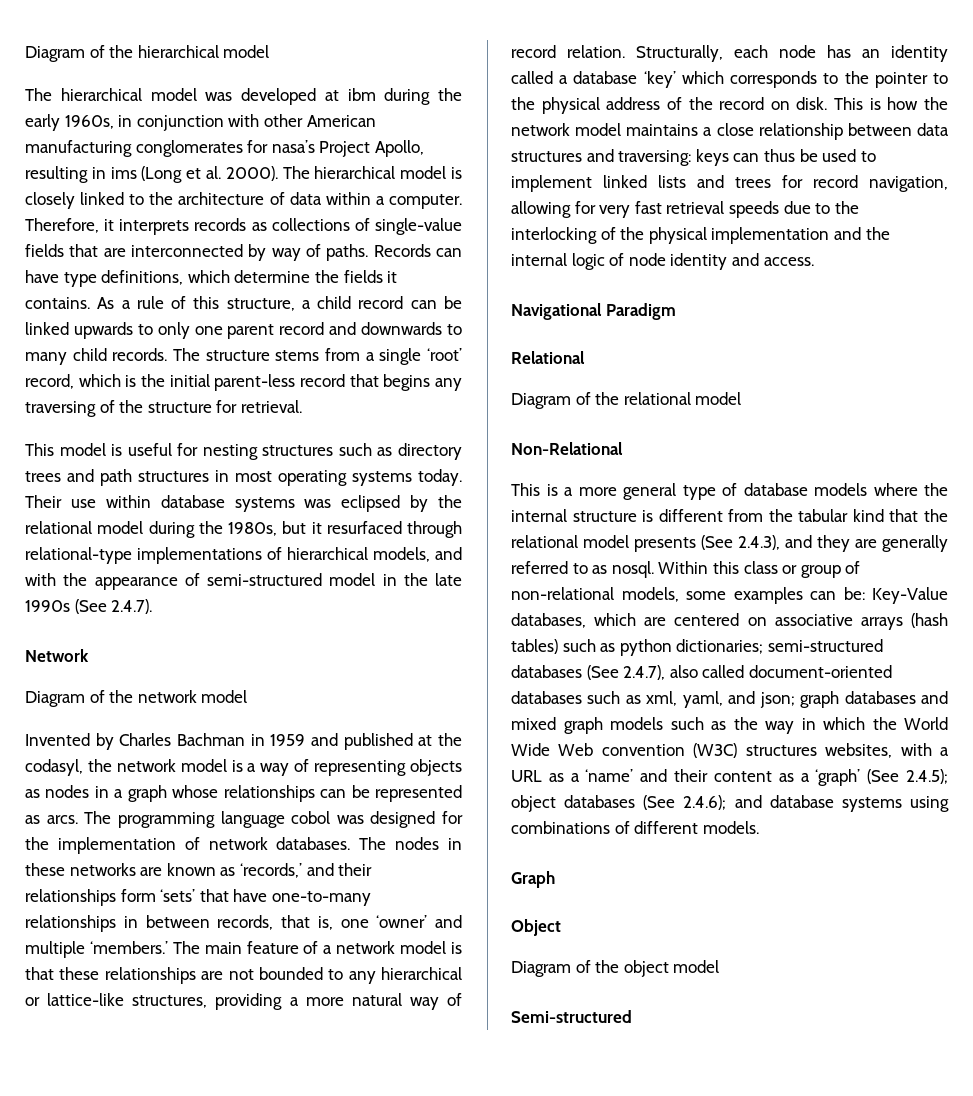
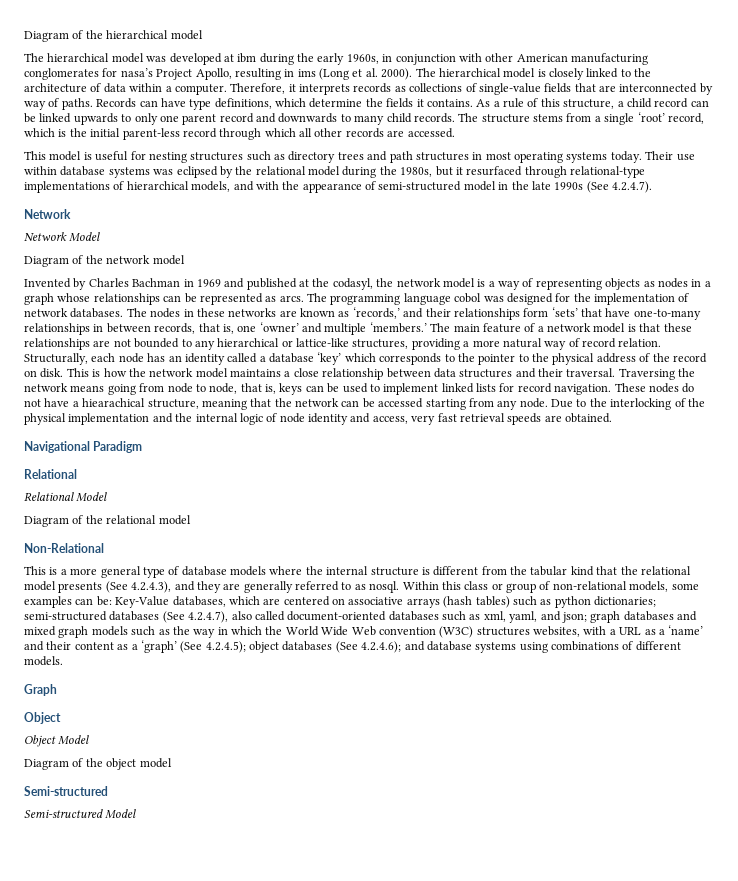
[349,374,463,391] [25,400,302,417] that begins any traversing of the structure for retrieval. -> [219,128,455,140] through which all other records are accessed.
[111,599,153,614] [25,649,89,662] 2.4.7). // Network -> [612,181,652,193] [24,209,71,219] [24,232,101,242] 4.2.4.7). // Network // Network Model
[270,734,306,746] 1959 -> [196,279,221,287] 1969
[618,150,692,166] traversing: -> [538,368,696,380] [24,383,276,395] their traversal. Traversing the network means going from node to node, that is,
[763,149,795,162] thus -> (324, 388) none
[697,175,948,192] [511,201,811,218] and trees for record navigation, allowing for very fast retrieval speeds due -> [499,383,695,395] [24,398,573,410] for record navigation. These nodes do not have a hiearachical structure, meaning that the network can be accessed starting from any node. Due
[763,257,814,266] access. -> [372,413,612,425] access, very fast retrieval speeds are obtained.
(585, 357) none -> [24,492,108,502] // Relational Model
[738,535,780,550] 2.4.3), -> [131,581,172,593] 4.2.4.3),
[623,665,666,680] 2.4.7), -> [188,611,229,623] 4.2.4.7),
[906,769,948,784] 2.4.5); -> [205,641,246,653] 4.2.4.5);
[683,795,727,810] 2.4.6); -> [361,641,402,653] 4.2.4.6);
(561, 927) none -> [24,735,90,747] // Object Model
(632, 1016) none -> [24,809,137,819] // Semi-structured Model

